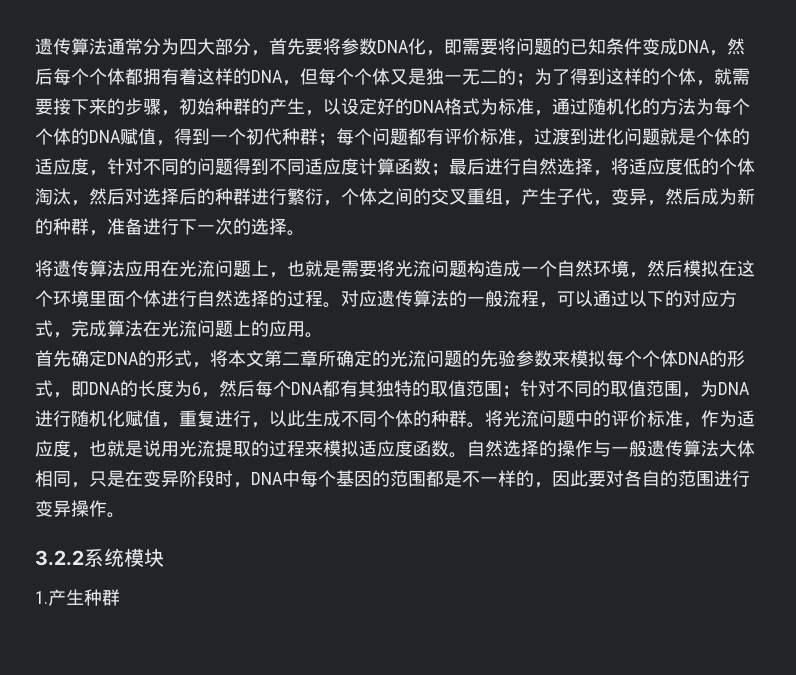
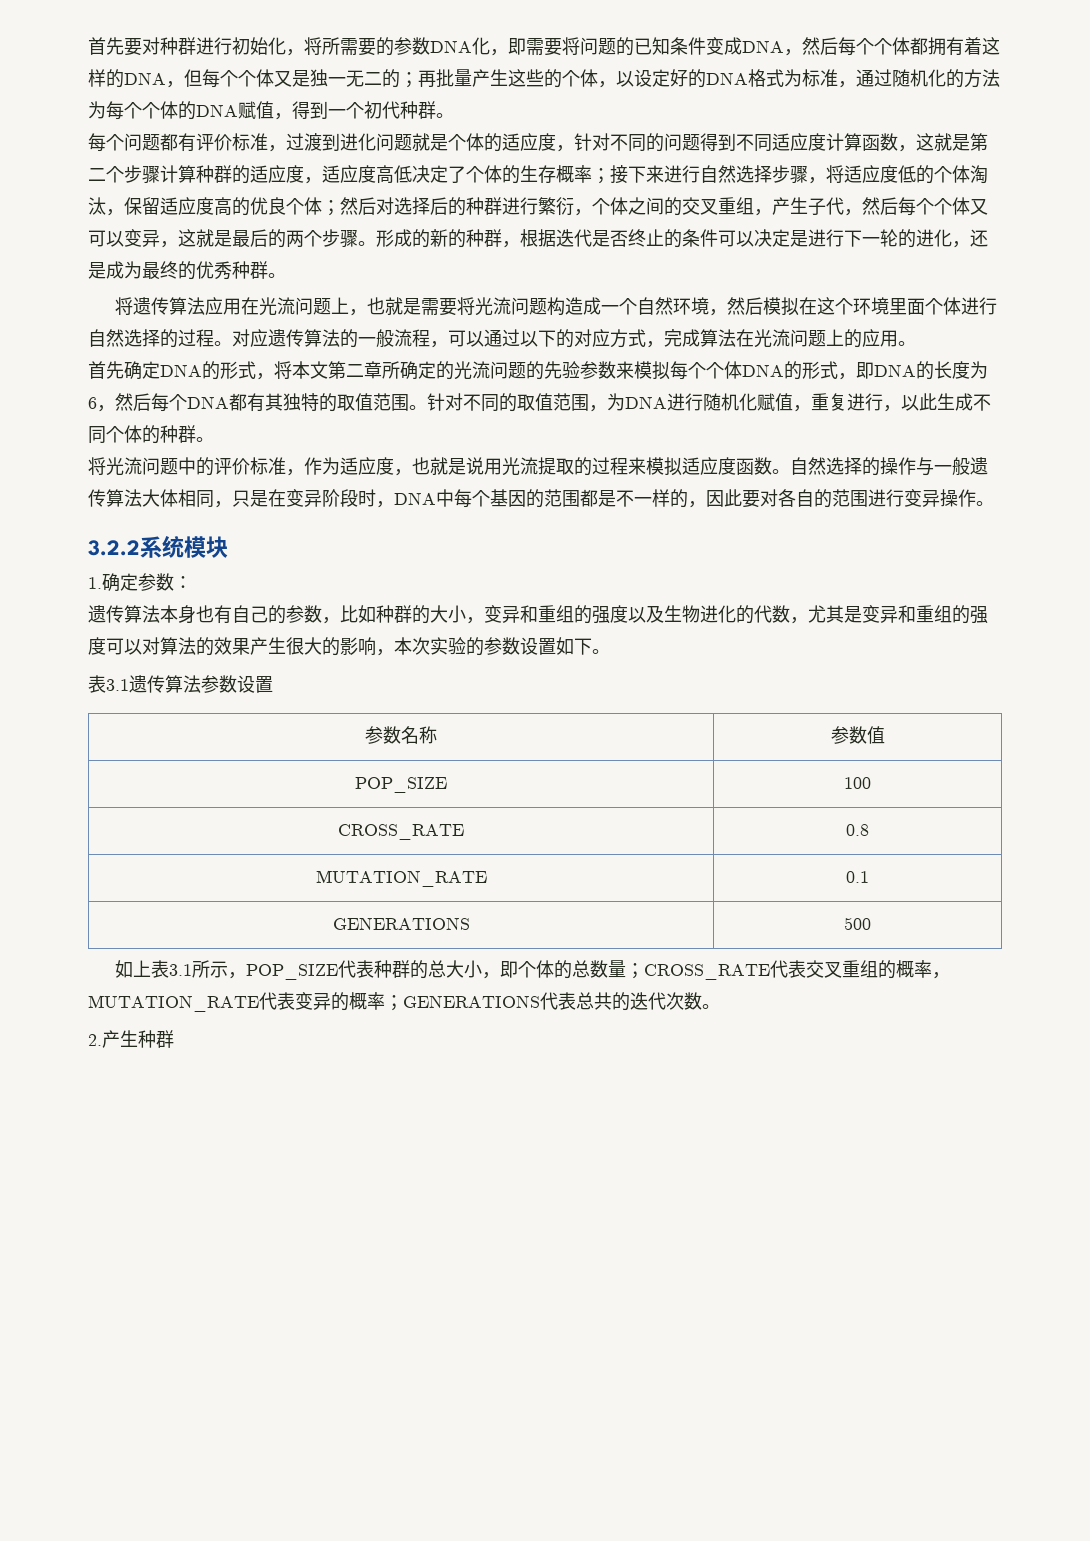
[35,38,341,56] 遗传算法通常分为四大部分，首先要将 -> [88,37,394,56] 首先要对种群进行初始化，将所需要的
[534,68,750,86] [35,98,305,116] 为了得到这样的个体，就需要接下来的步骤，初始种群的产生 -> [418,69,598,88] 再批量产生这些的个体
[318,133,336,146] ； -> [436,113,454,118] 。 //
[431,158,593,176] ；最后进行自然选择 -> [898,133,988,152] [88,165,808,184] ，这就是第二个步骤计算种群的适应度，适应度高低决定了个体的生存概率；接下来进行自然选择步骤
(89, 203) none -> [124,197,340,216] 保留适应度高的优良个体；
[611,188,755,206] [35,218,287,236] 变异，然后成为新的种群，准备进行下一次的选择 -> [862,197,988,216] [88,229,988,248] [88,261,268,280] 然后每个个体又可以变异，这就是最后的两个步骤。形成的新的种群，根据迭代是否终止的条件可以决定是进行下一轮的进化，还是成为最终的优秀种群
[502,385,520,398] ； -> [409,405,427,410] 。
(485, 425) none -> (214, 439) //
(48, 597) none -> [102,573,192,592] [88,605,988,624] [88,637,610,656] [88,675,273,693] [365,726,437,744] [830,726,885,744] [355,777,447,793] [844,777,871,789] [338,824,464,840] [846,824,869,836] [315,870,487,887] [846,871,869,883] [332,917,470,930] [844,917,871,930] [114,960,950,980] [88,992,720,1012] [88,1034,102,1046] 确定参数： // 遗传算法本身也有自己的参数，比如种群的大小，变异和重组的强度以及生物进化的代数，尤其是变异和重组的强度可以对算法的效果产生很大的影响，本次实验的参数设置如下。 // 表3.1遗传算法参数设置 // 参数名称 | 参数值 // POP_SIZE | 100 // CROSS_RATE | 0.8 // MUTATION_RATE | 0.1 // GENERATIONS | 500 // 如上表3.1所示，POP_SIZE代表种群的总大小，即个体的总数量；CROSS_RATE代表交叉重组的概率，MUTATION_RATE代表变异的概率；GENERATIONS代表总共的迭代次数。 // 2.

